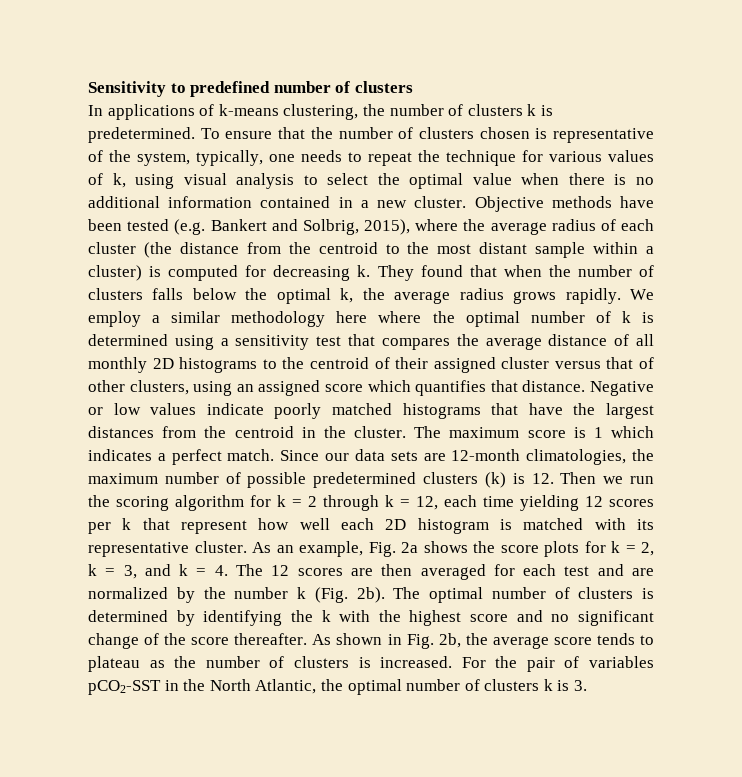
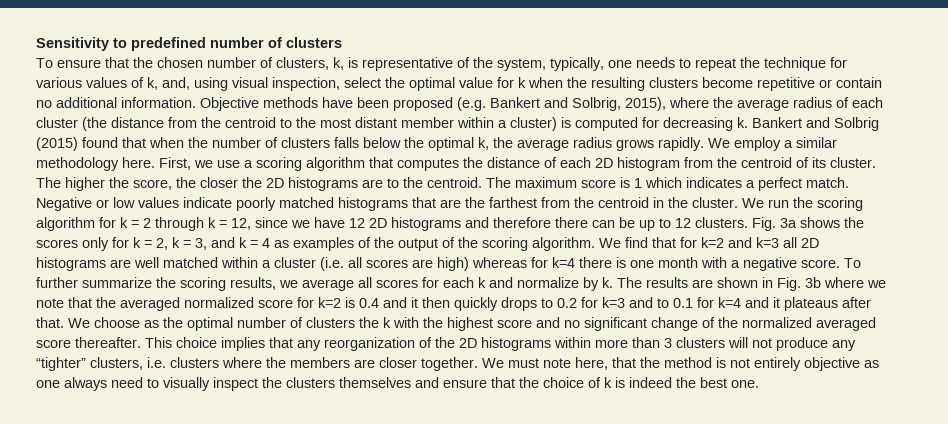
[88,104,553,120] [88,127,195,143] In applications of k-means clustering, the number of clusters k is predetermined. -> (342, 42) none
[338,127,530,139] number of clusters chosen -> [157,57,344,70] chosen number of clusters, k,
(126, 180) none -> [162,77,190,90] and,
[236,173,318,189] analysis to -> [272,77,340,91] inspection,
[521,173,654,185] [88,196,467,208] when there is no additional information contained in a new cluster. -> [497,77,882,91] [36,97,196,108] for k when the resulting clusters become repetitive or contain no additional information.
[127,219,170,231] tested -> [393,97,453,111] proposed
[535,242,586,258] sample -> [401,117,454,128] member
[377,265,414,281] They -> [752,117,879,131] [36,137,78,151] Bankert and Solbrig (2015)
[336,311,654,327] [88,334,654,350] [88,357,654,373] [88,380,655,396] [88,403,655,419] [88,426,406,438] here where the optimal number of k is determined using a sensitivity test that compares the average distance of all monthly 2D histograms to the centroid of their assigned cluster versus that of other clusters, using an assigned score which quantifies that distance. Negative or low values indicate poorly matched histograms that have the largest distances from the centroid in the cluster. -> [122,157,876,171] [36,177,482,191] here. First, we use a scoring algorithm that computes the distance of each 2D histogram from the centroid of its cluster. The higher the score, the closer the 2D histograms are to the centroid.
[280,449,654,465] [88,472,624,488] Since our data sets are 12-month climatologies, the maximum number of possible predetermined clusters (k) is 12. Then we -> [36,197,764,211] Negative or low values indicate poorly matched histograms that are the farthest from the centroid in the cluster. We
[444,495,654,511] [88,518,654,534] [88,541,579,557] each time yielding 12 scores per k that represent how well each 2D histogram is matched with its representative cluster. As an example, Fig. 2a shows the score plots -> [255,217,864,231] [36,237,109,251] since we have 12 2D histograms and therefore there can be up to 12 clusters. Fig. 3a shows the scores only
[214,564,654,580] [88,587,654,603] [88,610,283,626] 4. The 12 scores are then averaged for each test and are normalized by the number k (Fig. 2b). The optimal number of clusters is determined by identifying -> [262,237,819,251] [36,257,861,271] [36,277,886,291] [36,297,871,311] [36,317,355,331] 4 as examples of the output of the scoring algorithm. We find that for k=2 and k=3 all 2D histograms are well matched within a cluster (i.e. all scores are high) whereas for k=4 there is one month with a negative score. To further summarize the scoring results, we average all scores for each k and normalize by k. The results are shown in Fig. 3b where we note that the averaged normalized score for k=2 is 0.4 and it then quickly drops to 0.2 for k=3 and to 0.1 for k=4 and it plateaus after that. We choose as the optimal number of clusters
[191,633,654,649] [88,656,654,672] [88,679,588,695] score thereafter. As shown in Fig. 2b, the average score tends to plateau as the number of clusters is increased. For the pair of variables pCO2-SST in the North Atlantic, the optimal number of clusters k is 3. -> [742,317,876,331] [36,337,856,351] [36,357,879,371] [36,377,759,391] normalized averaged score thereafter. This choice implies that any reorganization of the 2D histograms within more than 3 clusters will not produce any “tighter” clusters, i.e. clusters where the members are closer together. We must note here, that the method is not entirely objective as one always need to visually inspect the clusters themselves and ensure that the choice of k is indeed the best one.

